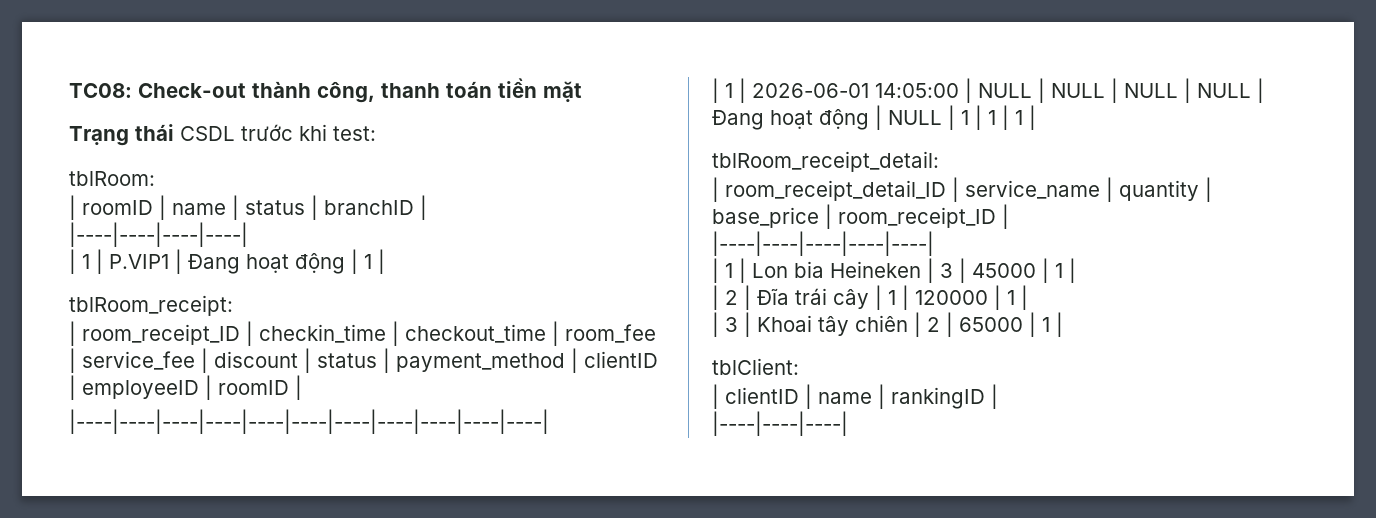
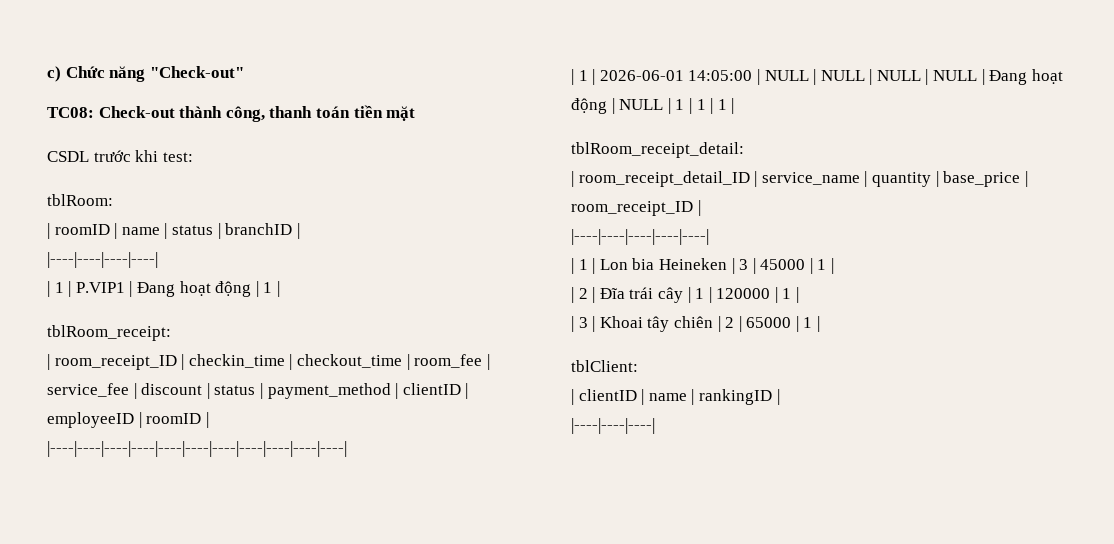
(69, 90) none -> [47,66,244,82] c) Chức năng "Check-out" //
[69,124,174,146] Trạng thái -> (416, 113) none

